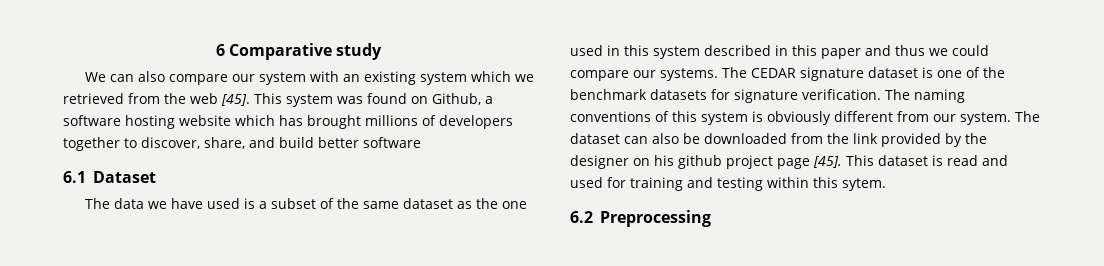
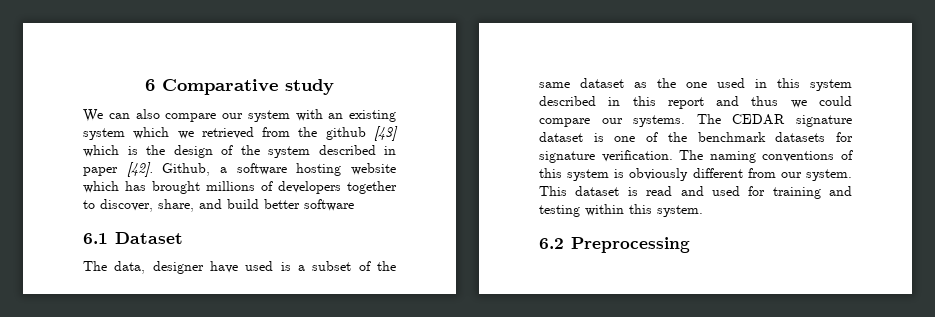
[190,93,428,107] web [45]. This system was found on -> [325,126,398,141] [83,145,396,158] [83,162,153,177] github [43] which is the design of the system described in paper [42].
[113,198,167,209] data we -> [114,261,204,274] data, designer
[821,48,861,59] paper -> [667,97,704,109] report
[1015,111,1040,122] [570,133,987,147] [570,155,842,169] The dataset can also be downloaded from the link provided by the designer on his github project page [45]. -> (852, 175) none
[842,178,886,191] sytem. -> [657,205,703,217] system.

